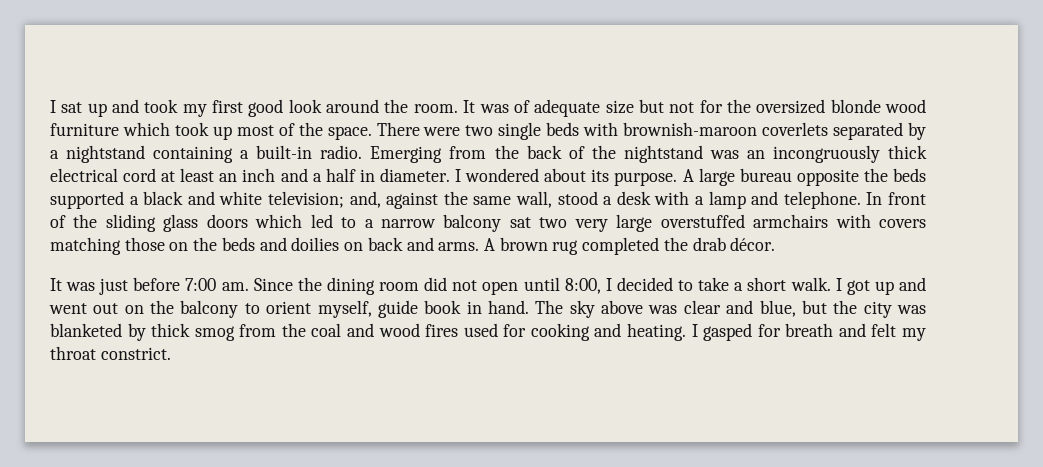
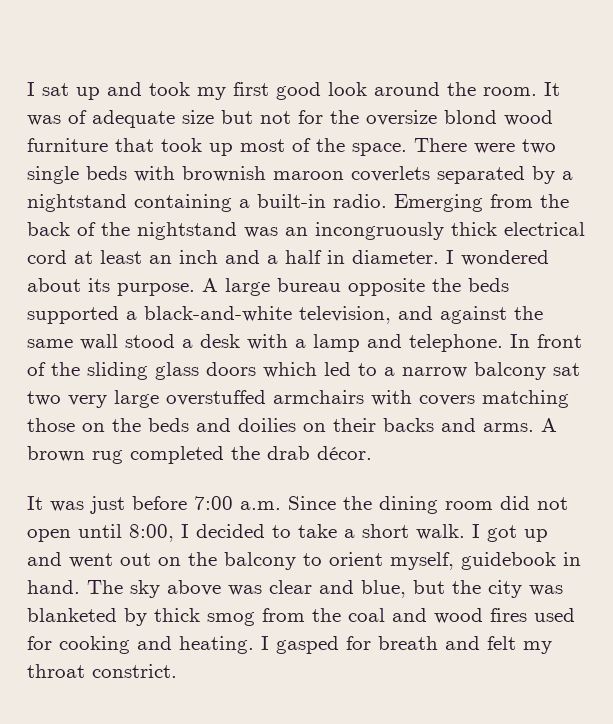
[756,99,881,114] oversized blonde -> [366,110,497,126] oversize blond
[122,122,170,136] which -> [115,138,154,152] that
[623,122,758,136] brownish-maroon -> [182,166,344,182] brownish maroon
[143,191,381,208] black and white television; and, -> [144,306,433,324] black-and-white television, and
[516,191,553,208] wall, -> [80,334,118,350] wall
[367,237,403,251] back -> [333,418,434,432] their backs
[221,282,249,291] am. -> [240,501,281,510] a.m.
[377,300,462,318] guide book -> [461,552,556,570] guidebook

